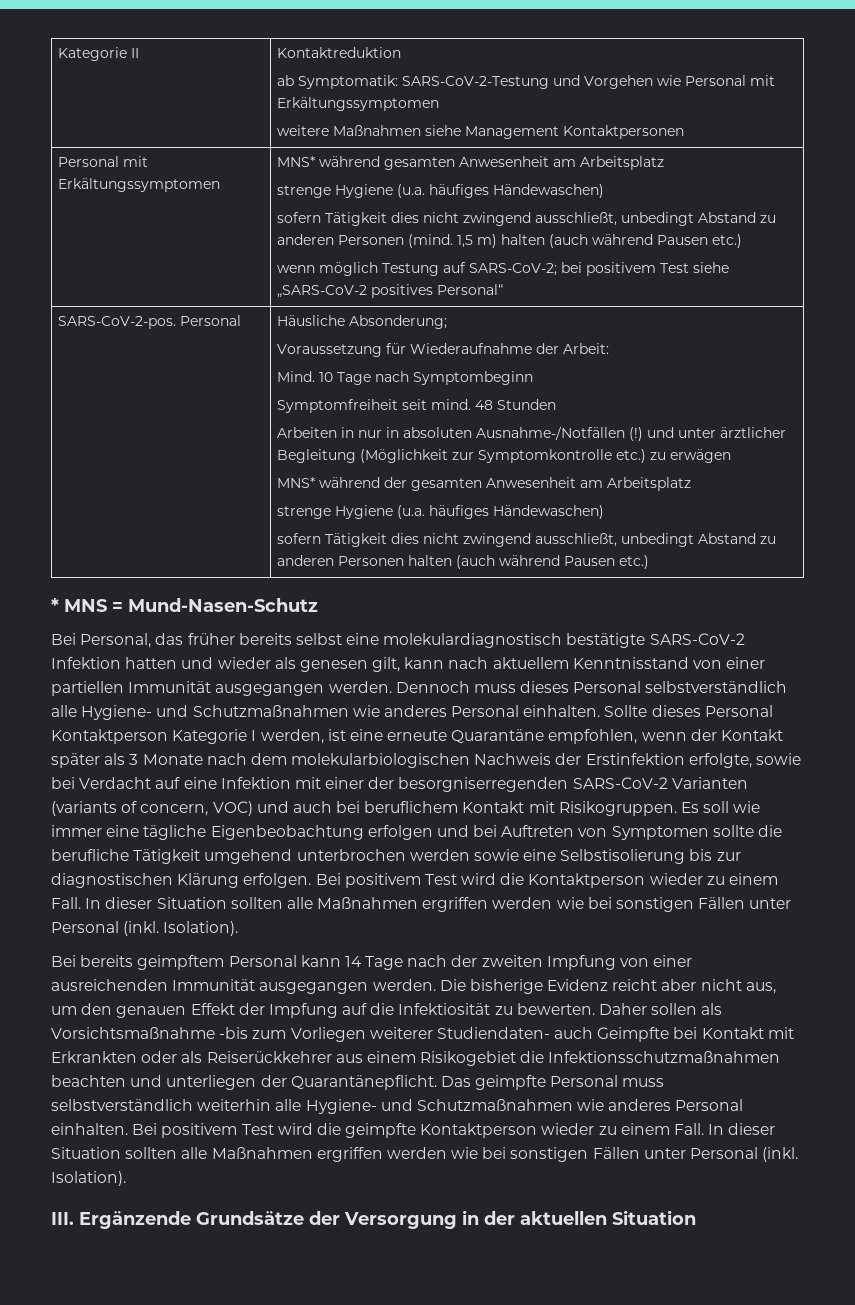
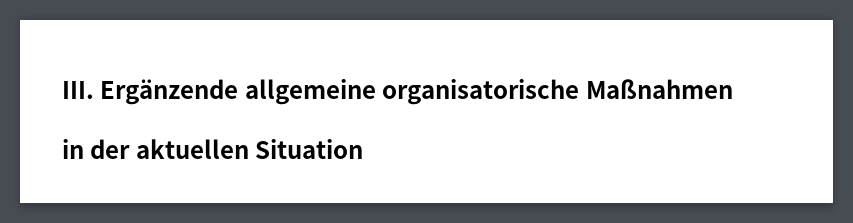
[58,47,140,61] [277,47,402,58] [277,75,776,89] [277,97,440,111] [277,125,685,139] [58,156,149,167] [58,178,221,192] [277,156,665,170] [277,184,605,198] [277,212,777,226] [277,234,743,248] [277,262,730,276] [277,284,504,298] [58,315,242,329] [277,315,448,329] [277,343,610,357] [277,371,534,385] [277,399,557,413] [277,426,787,441] [277,449,732,463] [277,477,692,491] [277,505,605,519] [277,533,777,547] [277,555,650,569] [51,598,318,612] [51,633,745,648] [51,657,766,672] [51,681,788,696] [51,705,773,720] [51,729,784,744] [51,753,802,768] [51,777,748,792] [51,801,761,816] [51,825,783,840] [51,849,741,864] [51,873,779,888] [51,897,792,912] [51,921,239,936] [51,955,693,970] [51,979,776,994] [51,1003,723,1018] [51,1027,794,1042] [51,1051,781,1066] [51,1075,665,1090] [51,1099,744,1114] [51,1123,776,1138] [51,1147,799,1162] [51,1171,126,1186] [51,1211,457,1229] Kategorie II | Kontaktreduktion // ab Symptomatik: SARS-CoV-2-Testung und Vorgehen wie Personal mit Erkältungssymptomen // weitere Maßnahmen siehe Management Kontaktpersonen // Personal mit Erkältungssymptomen | MNS* während gesamten Anwesenheit am Arbeitsplatz // strenge Hygiene (u.a. häufiges Händewaschen) // sofern Tätigkeit dies nicht zwingend ausschließt, unbedingt Abstand zu anderen Personen (mind. 1,5 m) halten (auch während Pausen etc.) // wenn möglich Testung auf SARS-CoV-2; bei positivem Test siehe „SARS-CoV-2 positives Personal“ // SARS-CoV-2-pos. Personal | Häusliche Absonderung; // Voraussetzung für Wiederaufnahme der Arbeit: // Mind. 10 Tage nach Symptombeginn // Symptomfreiheit seit mind. 48 Stunden // Arbeiten in nur in absoluten Ausnahme-/Notfällen (!) und unter ärztlicher Begleitung (Möglichkeit zur Symptomkontrolle etc.) zu erwägen // MNS* während der gesamten Anwesenheit am Arbeitsplatz // strenge Hygiene (u.a. häufiges Händewaschen) // sofern Tätigkeit dies nicht zwingend ausschließt, unbedingt Abstand zu anderen Personen halten (auch während Pausen etc.) // * MNS = Mund-Nasen-Schutz // Bei Personal, das früher bereits selbst eine molekulardiagnostisch bestätigte SARS-CoV-2 Infektion hatten und wieder als genesen gilt, kann nach aktuellem Kenntnisstand von einer partiellen Immunität ausgegangen werden. Dennoch muss dieses Personal selbstverständlich alle Hygiene- und Schutzmaßnahmen wie anderes Personal einhalten. Sollte dieses Personal Kontaktperson Kategorie I werden, ist eine erneute Quarantäne empfohlen, wenn der Kontakt später als 3 Monate nach dem molekularbiologischen Nachweis der Erstinfektion erfolgte, sowie bei Verdacht auf eine Infektion mit einer der besorgniserregenden SARS-CoV-2 Varianten (variants of concern, VOC) und auch bei beruflichem Kontakt mit Risikogruppen. Es soll wie immer eine tägliche Eigenbeobachtung erfolgen und bei Auftreten von Symptomen sollte die berufliche Tätigkeit umgehend unterbrochen werden sowie eine Selbstisolierung bis zur diagnostischen Klärung erfolgen. Bei positivem Test wird die Kontaktperson wieder zu einem Fall. In dieser Situation sollten alle Maßnahmen ergriffen werden wie bei sonstigen Fällen unter Personal (inkl. Isolation). // Bei bereits geimpftem Personal kann 14 Tage nach der zweiten Impfung von einer ausreichenden Immunität ausgegangen werden. Die bisherige Evidenz reicht aber nicht aus, um den genauen Effekt der Impfung auf die Infektiosität zu bewerten. Daher sollen als Vorsichtsmaßnahme -bis zum Vorliegen weiterer Studiendaten- auch Geimpfte bei Kontakt mit Erkrankten oder als Reiserückkehrer aus einem Risikogebiet die Infektionsschutzmaßnahmen beachten und unterliegen der Quarantänepflicht. Das geimpfte Personal muss selbstverständlich weiterhin alle Hygiene- und Schutzmaßnahmen wie anderes Personal einhalten. Bei positivem Test wird die geimpfte Kontaktperson wieder zu einem Fall. In dieser Situation sollten alle Maßnahmen ergriffen werden wie bei sonstigen Fällen unter Personal (inkl. Isolation). // III. Ergänzende Grundsätze der Versorgung -> [62,79,733,105] III. Ergänzende allgemeine organisatorische Maßnahmen //

